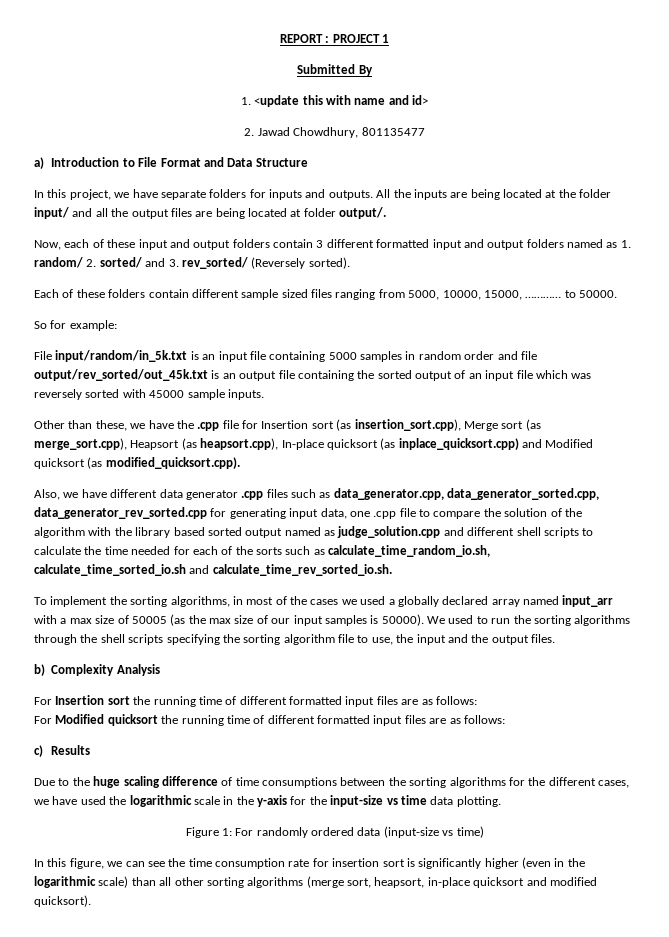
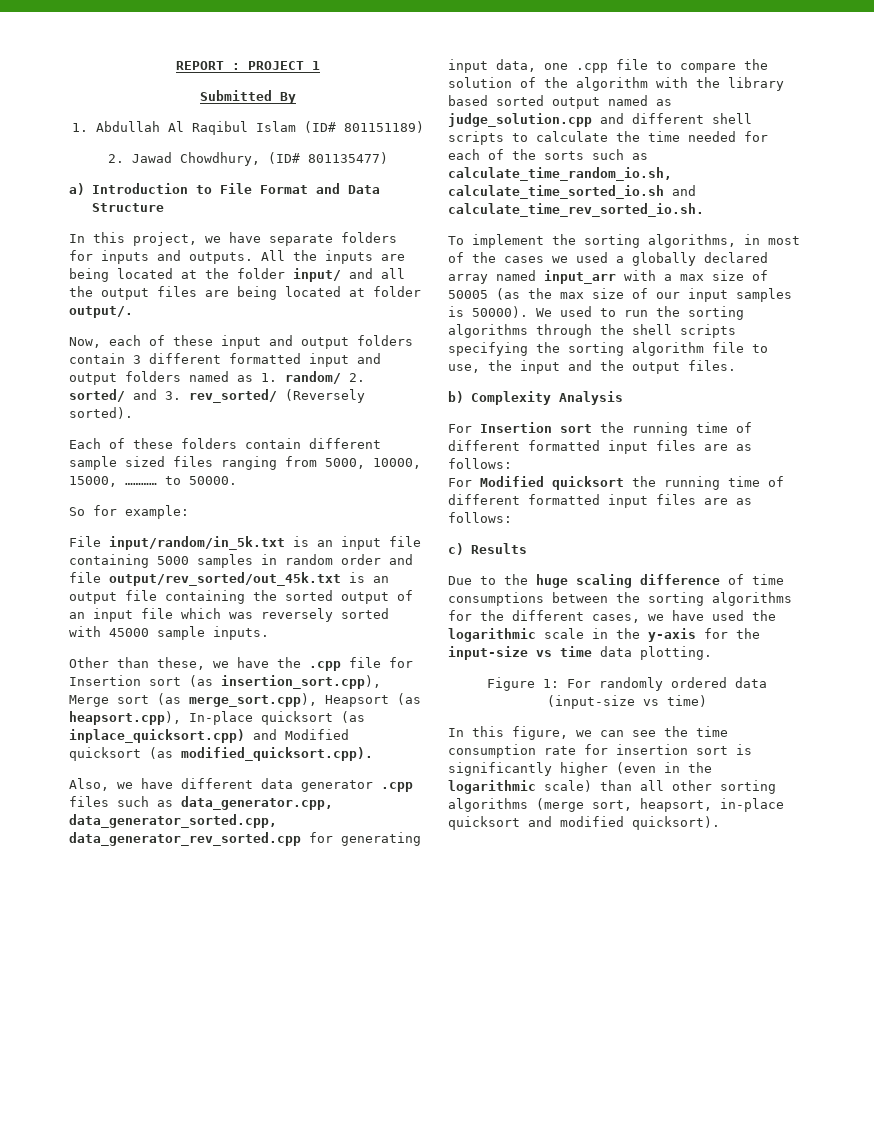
[254,95,429,107] <update this with name and id> -> [95,121,424,135] Abdullah Al Raqibul Islam (ID# 801151189)
[361,127,425,136] 801135477 -> [267,152,388,164] (ID# 801135477)

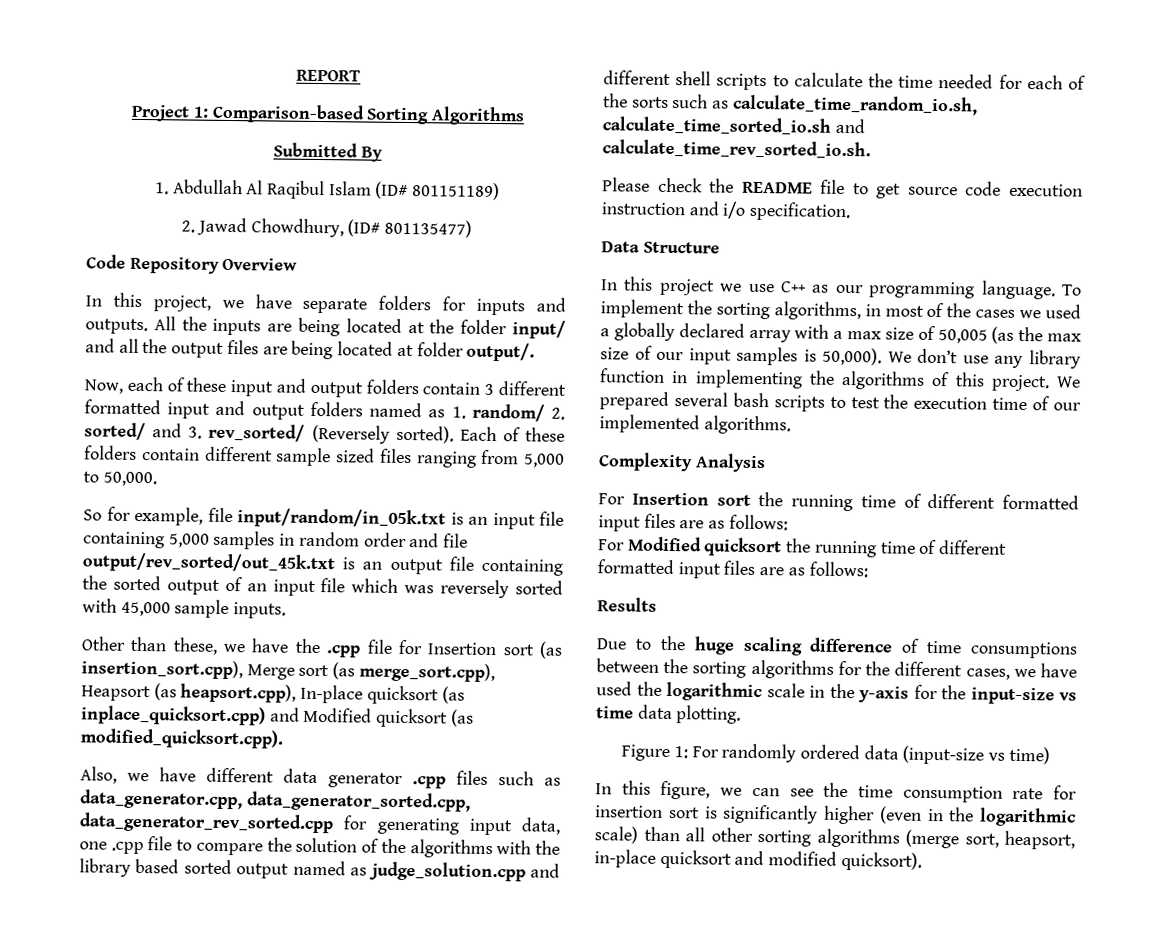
[231,61,320,70] : PROJECT 1 -> [131,103,525,126] // Project 1: Comparison-based Sorting Algorithms
[69,183,380,195] [91,203,164,212] a) Introduction to File Format and Data Structure -> [86,254,298,274] Code Repository Overview
(133, 413) // -> (454, 434) none
[325,458,421,469] [69,476,237,487] 5000, 10000, 15000, ………… to 50000. -> [523,453,565,468] [83,471,157,487] 5,000 to 50,000.
[125,505,189,519] [69,536,285,550] example: // File input/random/in_5k.txt -> [134,506,446,529] example, file input/random/in_05k.txt
[157,556,189,565] 5000 -> [168,533,210,548] 5,000
[109,628,149,637] 45000 -> [120,601,171,617] 45,000
[576,77,648,91] algorithm -> [409,839,493,859] algorithms
(704, 210) none -> [602,177,1083,199] [601,201,852,222] [601,241,720,254] [601,276,1056,300] Please check the README file to get source code execution instruction and i/o specification. // Data Structure // In this project we use C++ as our programming language.
[496,270,616,284] named input_arr -> (791, 336) none
[448,290,488,299] 50005 -> [937,329,988,344] 50,005
[472,306,744,320] [448,324,736,338] [448,342,768,356] [448,360,736,374] [448,391,464,403] 50000). We used to run the sorting algorithms through the shell scripts specifying the sorting algorithm file to use, the input and the output files. // b) -> [822,347,1081,369] [599,368,1081,392] [599,391,1081,412] [599,414,791,435] 50,000). We don’t use any library function in implementing the algorithms of this project. We prepared several bash scripts to test the execution time of our implemented algorithms. //
[448,543,464,555] c) -> (868, 569) none

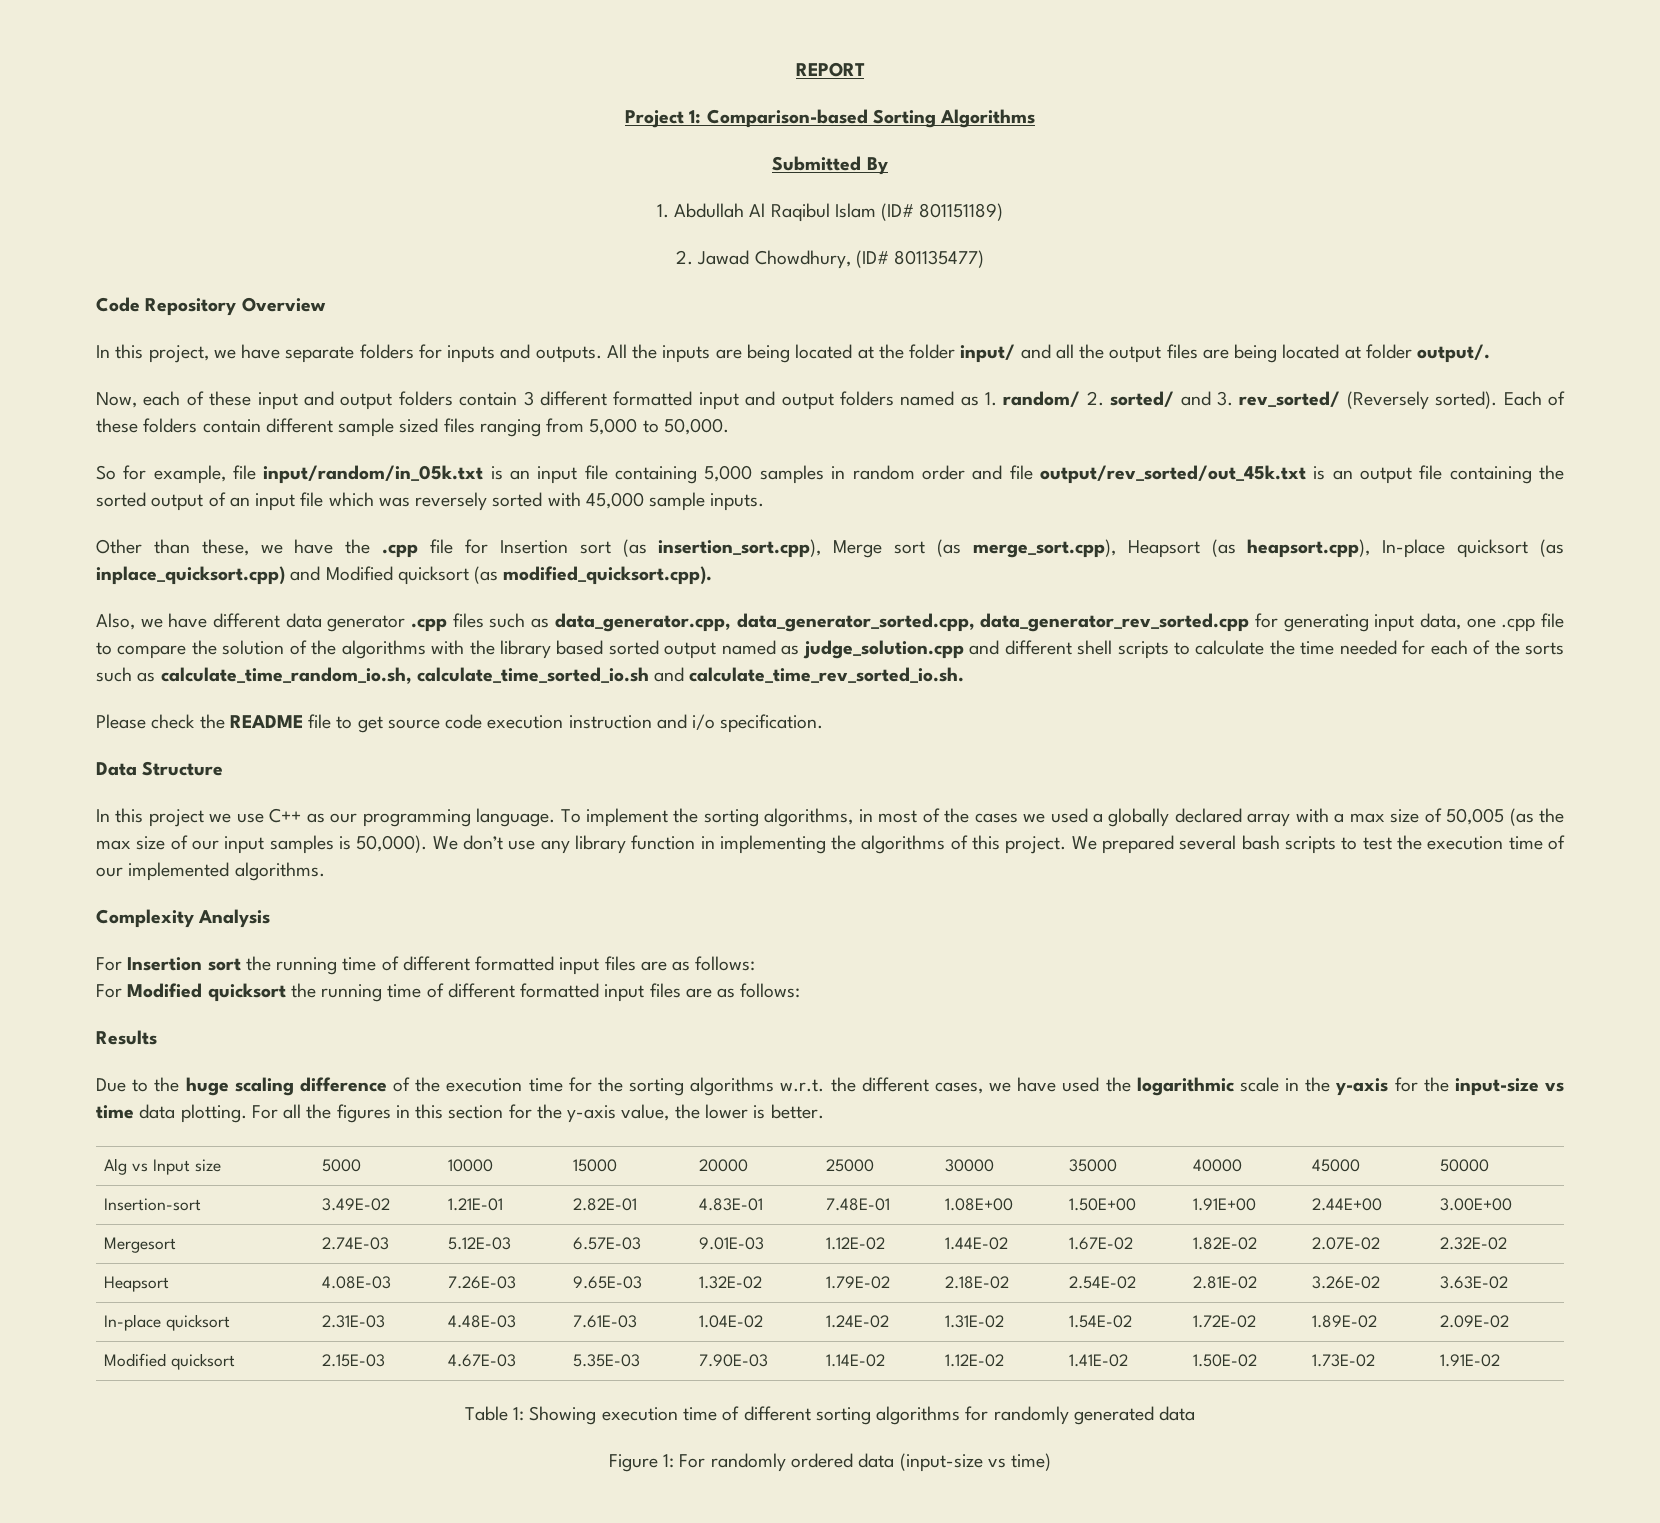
[926,640,1078,659] [596,658,659,673] time consumptions between -> [415,1077,592,1092] the execution time for
[837,660,862,676] for -> [780,1079,825,1092] w.r.t.
(742, 714) none -> [251,1104,824,1123] [104,1158,221,1175] [322,1159,362,1172] [448,1159,494,1172] [573,1159,618,1172] [699,1159,749,1172] [826,1159,875,1172] [945,1159,995,1172] [1069,1159,1118,1172] [1193,1159,1243,1172] [1312,1159,1361,1172] [1440,1159,1490,1172] [104,1198,202,1211] [322,1198,391,1211] [448,1198,504,1211] [573,1198,638,1211] [699,1198,764,1211] [826,1198,891,1211] [945,1198,1014,1211] [1069,1198,1137,1211] [1193,1198,1257,1211] [1312,1198,1383,1211] [1440,1198,1513,1211] [104,1237,177,1253] [322,1237,390,1250] [448,1237,512,1250] [573,1237,642,1250] [699,1237,765,1250] [826,1237,886,1250] [945,1237,1009,1250] [1069,1237,1134,1250] [1193,1237,1258,1250] [1312,1237,1381,1250] [1440,1237,1508,1250] [104,1276,170,1292] [322,1276,392,1289] [448,1276,517,1289] [573,1276,643,1289] [699,1276,763,1289] [826,1276,891,1289] [945,1276,1010,1289] [1069,1276,1137,1289] [1193,1276,1258,1289] [1312,1276,1381,1289] [1440,1276,1509,1289] [104,1314,231,1331] [322,1315,386,1328] [448,1315,517,1328] [573,1315,638,1328] [699,1315,764,1328] [826,1315,890,1328] [945,1315,1005,1328] [1069,1315,1133,1328] [1193,1315,1257,1328] [1312,1315,1378,1328] [1440,1315,1510,1328] [104,1353,236,1370] [322,1354,386,1367] [448,1354,517,1367] [573,1354,641,1367] [699,1354,769,1367] [826,1354,886,1367] [945,1354,1005,1367] [1069,1354,1129,1367] [1193,1354,1258,1367] [1312,1354,1376,1367] [1440,1354,1501,1367] [464,1406,1196,1425] For all the figures in this section for the y-axis value, the lower is better. // Alg vs Input size | 5000 | 10000 | 15000 | 20000 | 25000 | 30000 | 35000 | 40000 | 45000 | 50000 // Insertion-sort | 3.49E-02 | 1.21E-01 | 2.82E-01 | 4.83E-01 | 7.48E-01 | 1.08E+00 | 1.50E+00 | 1.91E+00 | 2.44E+00 | 3.00E+00 // Mergesort | 2.74E-03 | 5.12E-03 | 6.57E-03 | 9.01E-03 | 1.12E-02 | 1.44E-02 | 1.67E-02 | 1.82E-02 | 2.07E-02 | 2.32E-02 // Heapsort | 4.08E-03 | 7.26E-03 | 9.65E-03 | 1.32E-02 | 1.79E-02 | 2.18E-02 | 2.54E-02 | 2.81E-02 | 3.26E-02 | 3.63E-02 // In-place quicksort | 2.31E-03 | 4.48E-03 | 7.61E-03 | 1.04E-02 | 1.24E-02 | 1.31E-02 | 1.54E-02 | 1.72E-02 | 1.89E-02 | 2.09E-02 // Modified quicksort | 2.15E-03 | 4.67E-03 | 5.35E-03 | 7.90E-03 | 1.14E-02 | 1.12E-02 | 1.41E-02 | 1.50E-02 | 1.73E-02 | 1.91E-02 // Table 1: Showing execution time of different sorting algorithms for randomly generated data
[595,780,1077,803] [595,804,1076,827] [594,826,1075,850] [594,849,922,871] // In this figure, we can see the time consumption rate for insertion sort is significantly higher (even in the logarithmic scale) than all other sorting algorithms (merge sort, heapsort, in-place quicksort and modified quicksort). -> (1052, 1462) none

